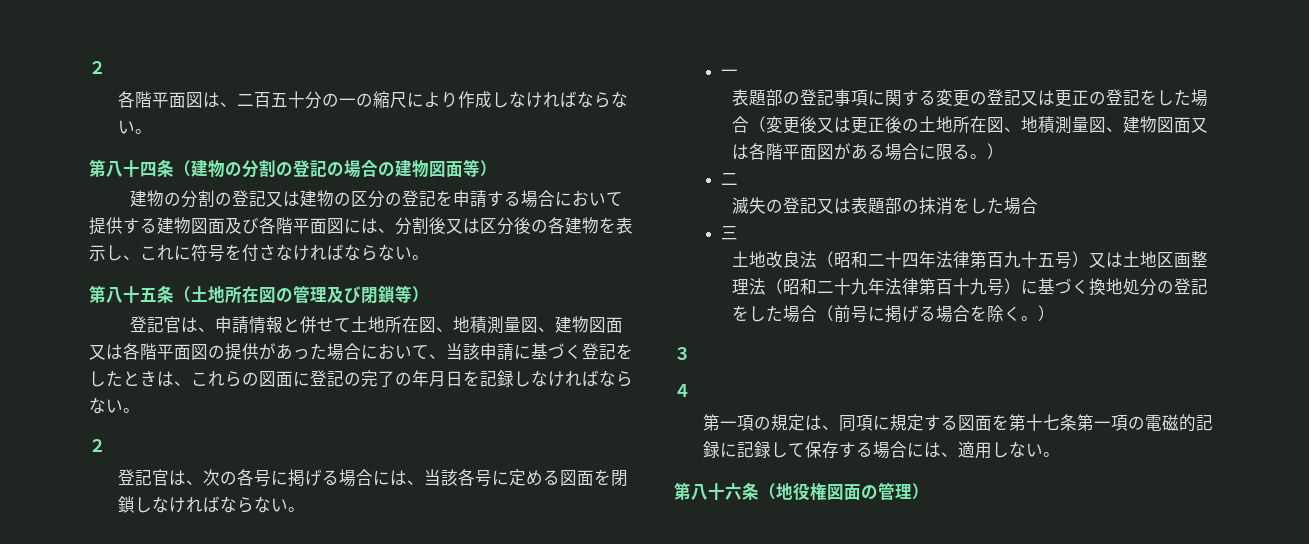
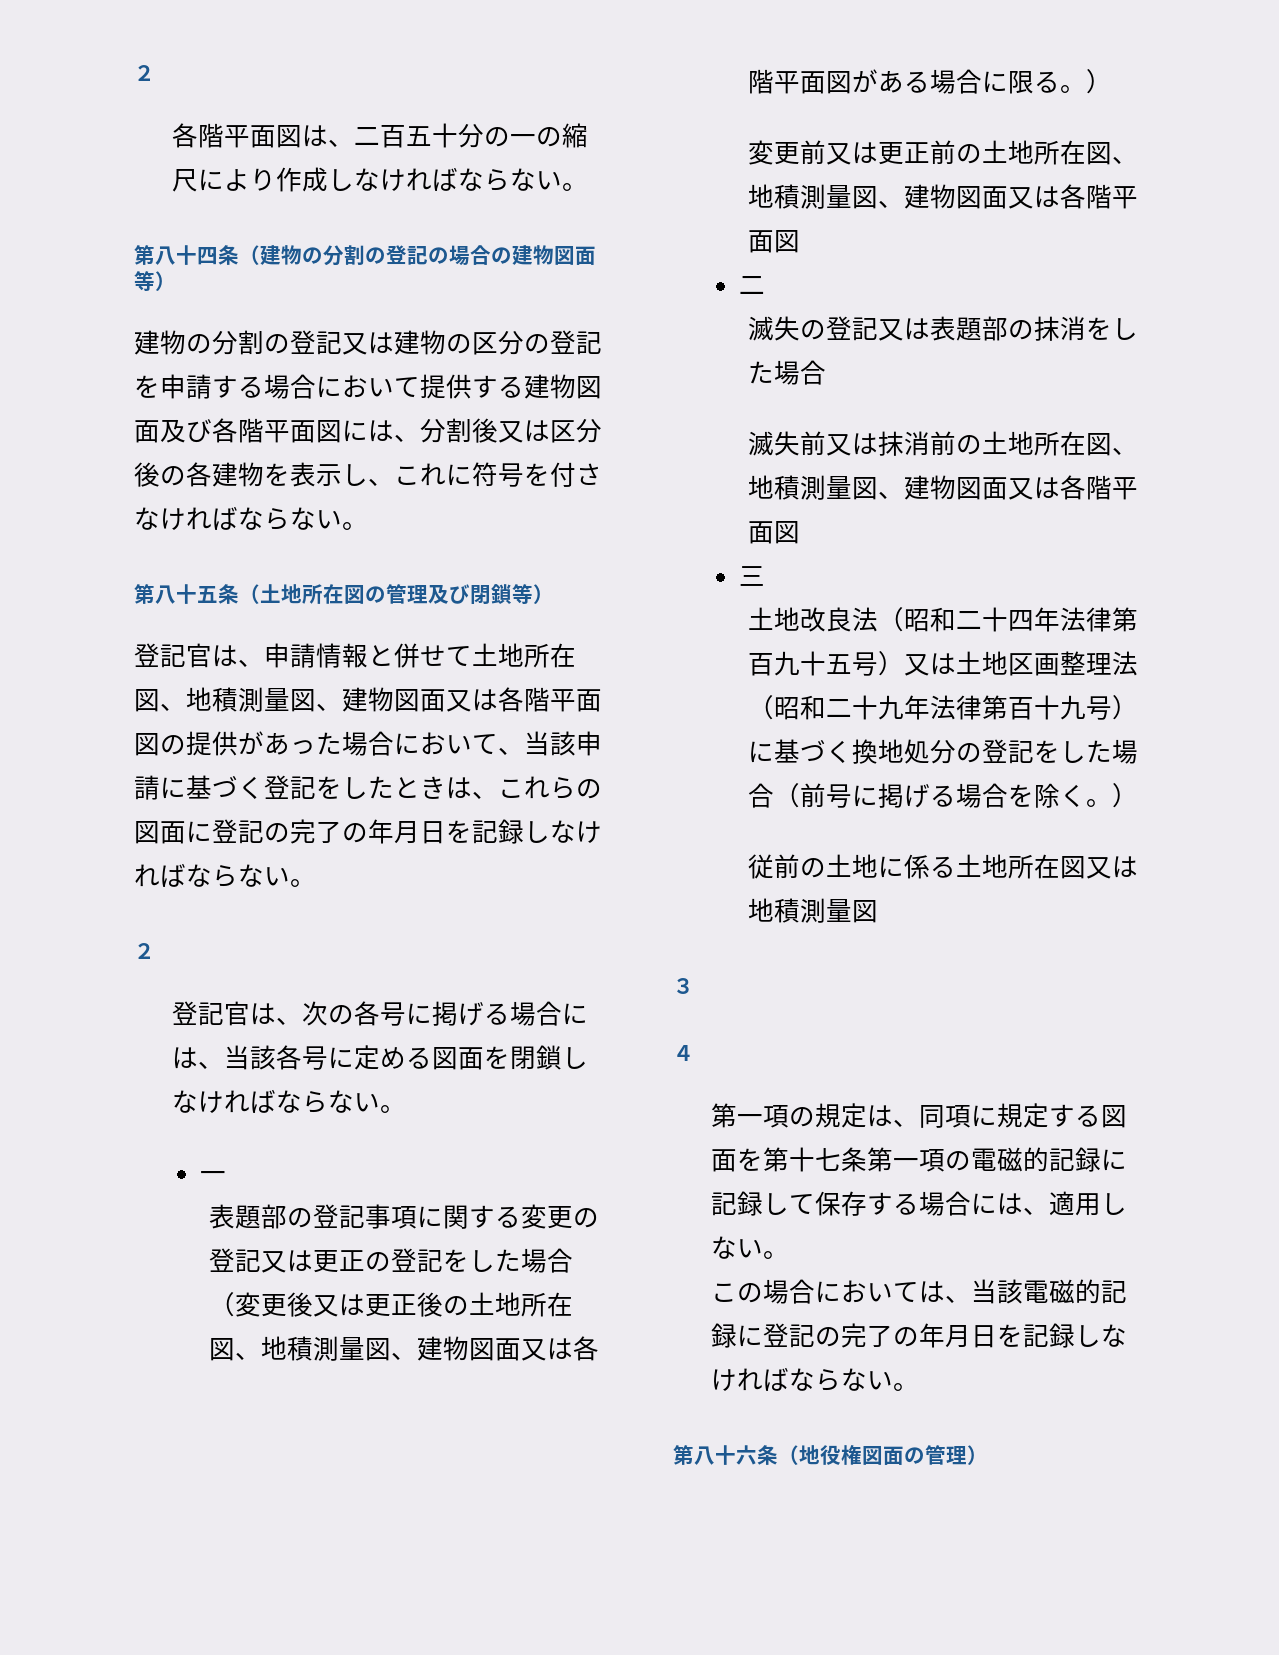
(1004, 151) none -> [748,140,1139,165] [748,184,1139,209] [748,230,801,253] // 変更前又は更正前の土地所在図、地積測量図、建物図面又は各階平面図
(1038, 205) none -> [748,431,1139,456] [748,475,1139,500] [748,521,801,544] // 滅失前又は抹消前の土地所在図、地積測量図、建物図面又は各階平面図
(1055, 313) none -> [748,854,1139,879] [748,898,879,923] // 従前の土地に係る土地所在図又は地積測量図
(1060, 454) none -> [710,1279,1127,1304] [710,1323,1127,1348] [710,1367,919,1391] // この場合においては、当該電磁的記録に登記の完了の年月日を記録しなければならない。

